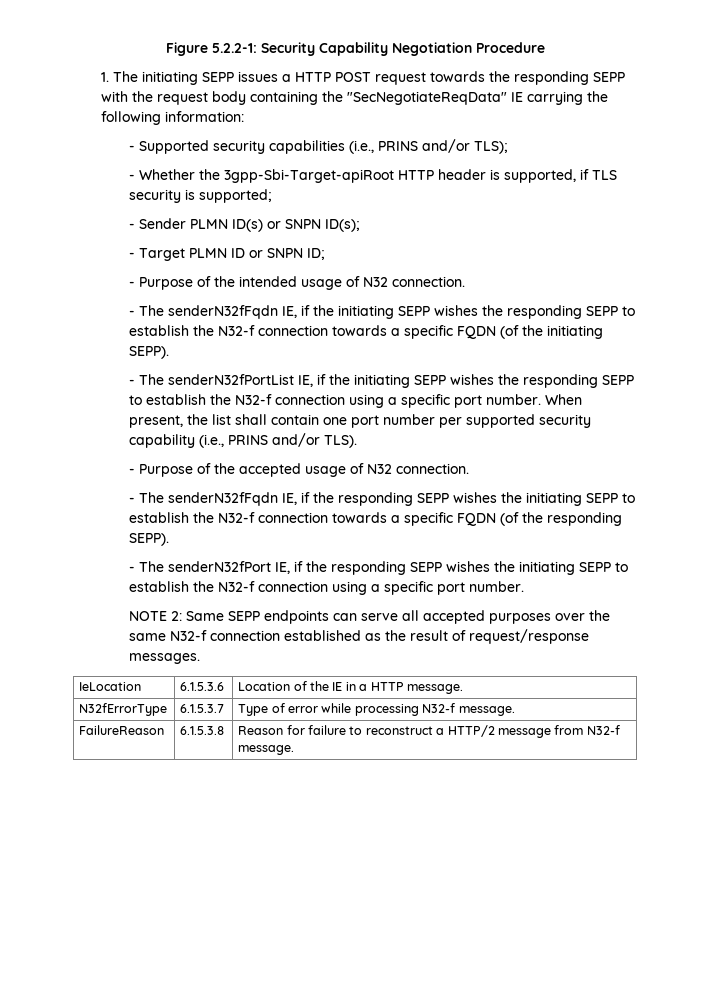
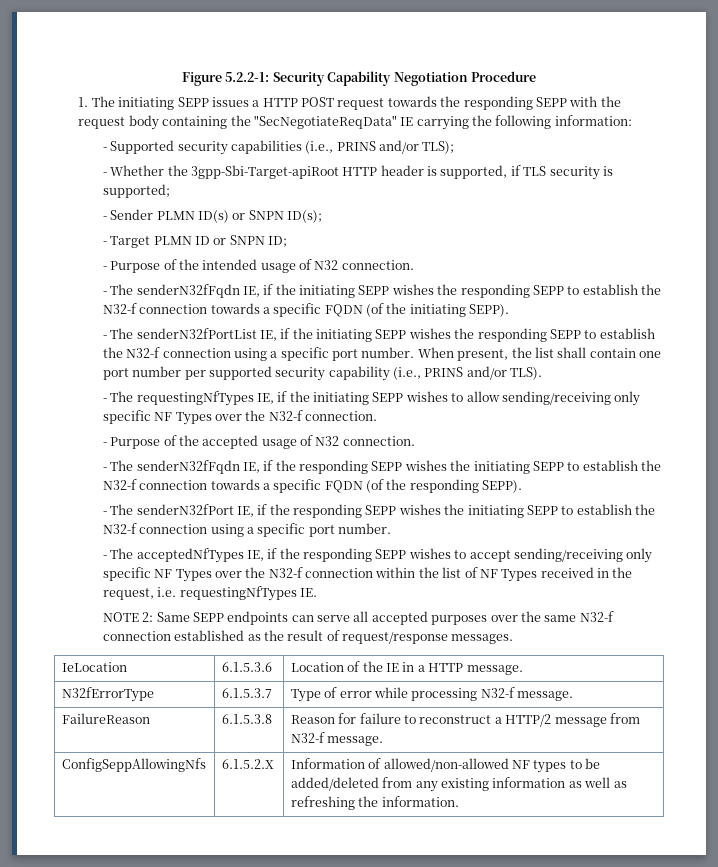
(357, 441) none -> [102,391,641,406] [102,410,378,425] // - The requestingNfTypes IE, if the initiating SEPP wishes to allow sending/receiving only specific NF Types over the N32-f connection.
(524, 586) none -> [102,548,653,563] [102,567,633,582] [102,586,317,601] // - The acceptedNfTypes IE, if the responding SEPP wishes to accept sending/receiving only specific NF Types over the N32-f connection within the list of NF Types received in the request, i.e. requestingNfTypes IE.
(295, 750) none -> [61,758,206,772] [221,759,274,769] [290,758,601,773] [290,777,627,792] [290,796,459,810] // ConfigSeppAllowingNfs | 6.1.5.2.X | Information of allowed/non-allowed NF types to be added/deleted from any existing information as well as refreshing the information.

